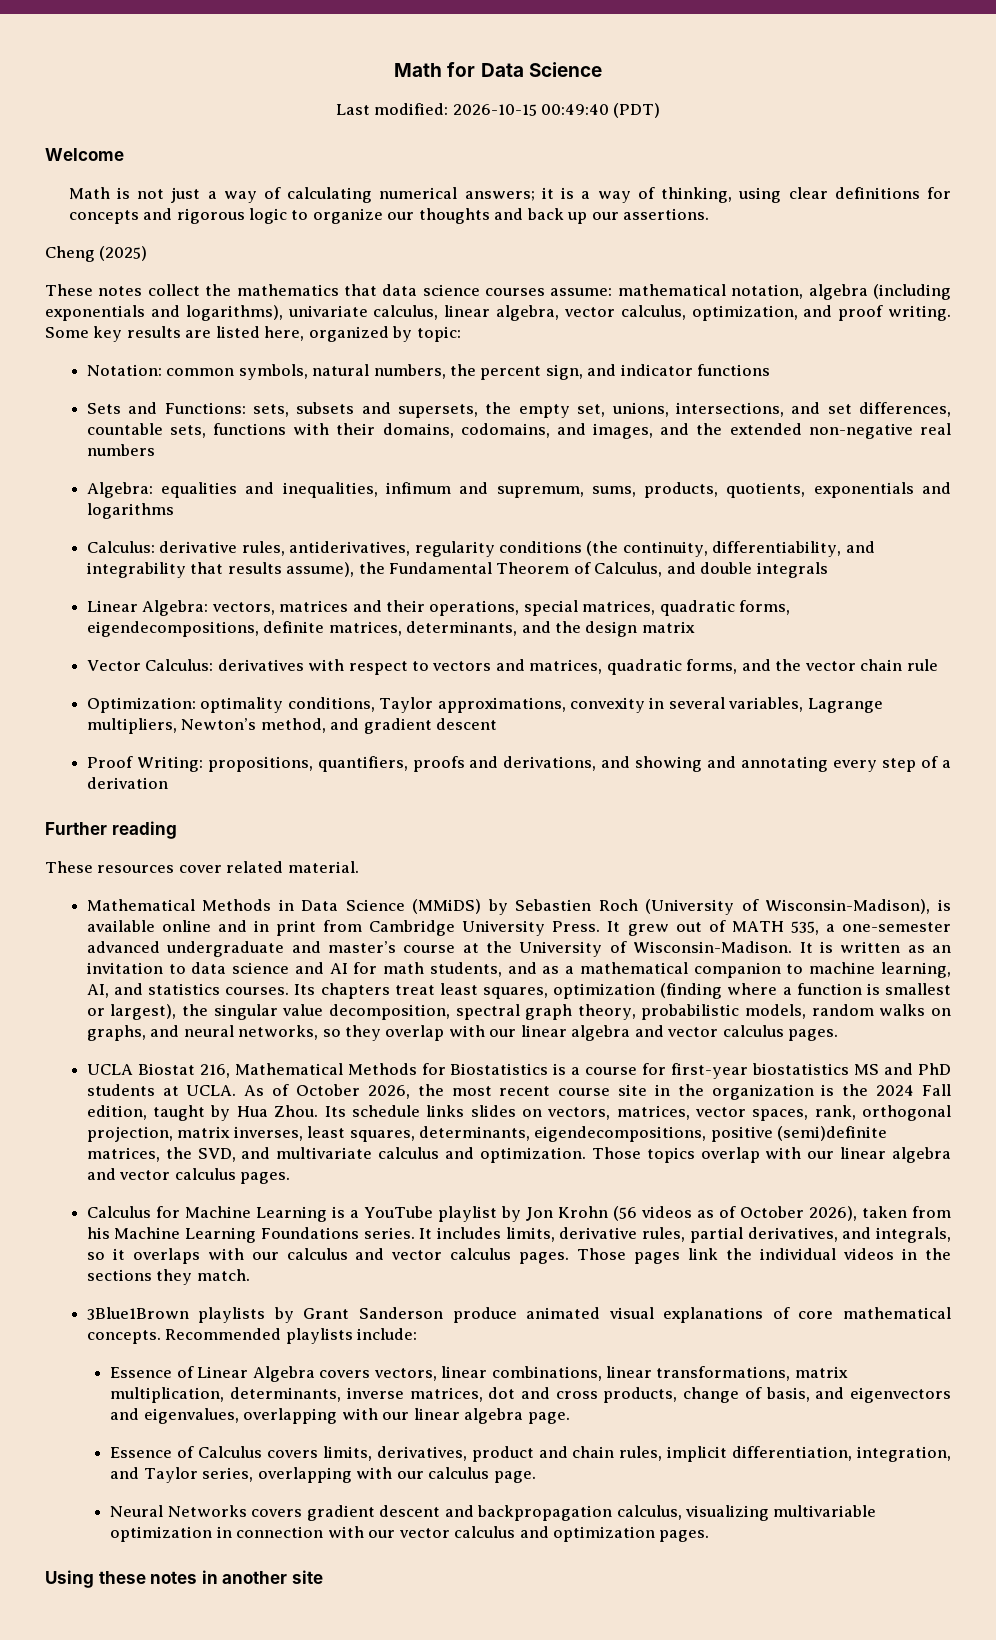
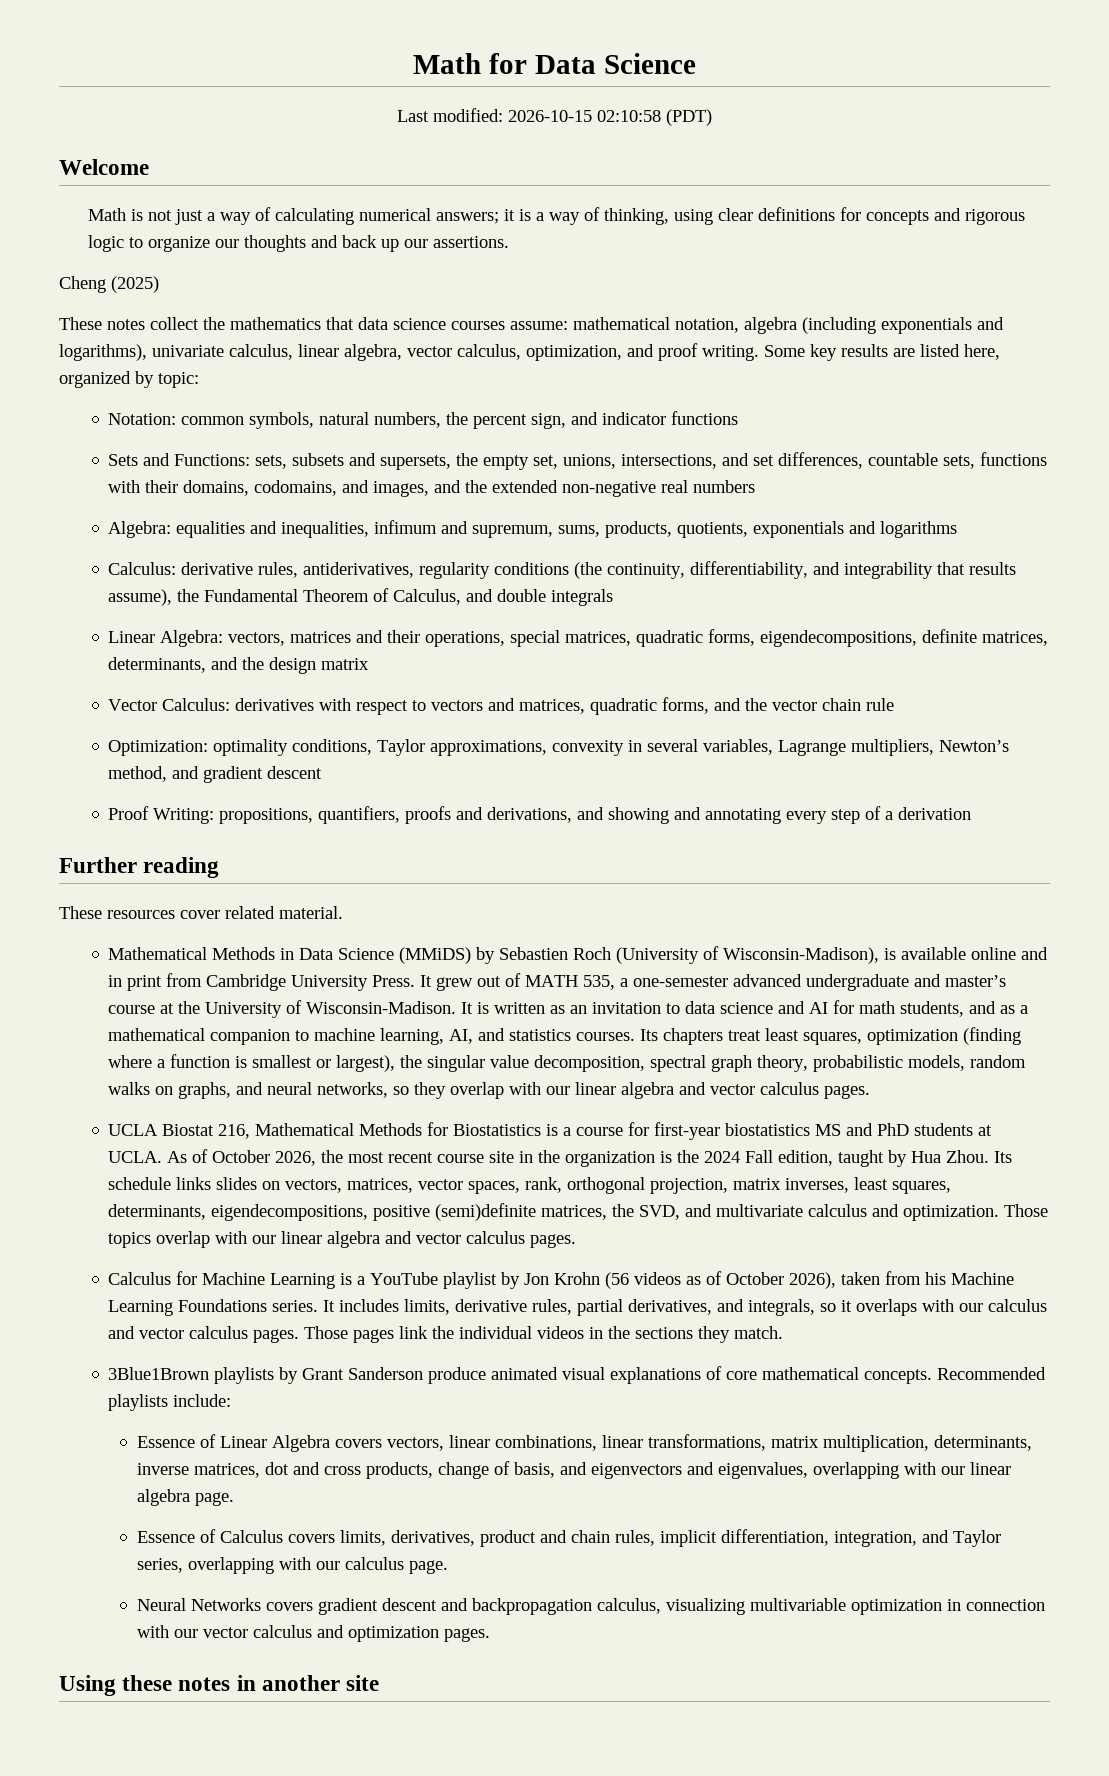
[540,104,609,115] 00:49:40 -> [597,110,661,122] 02:10:58

